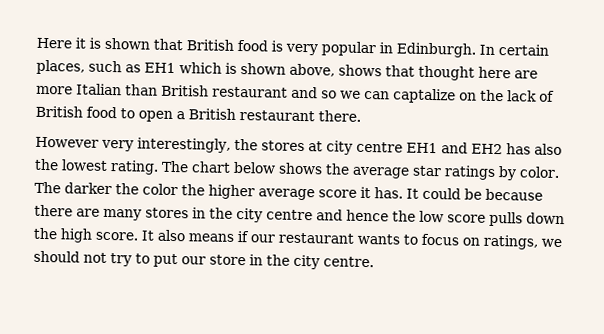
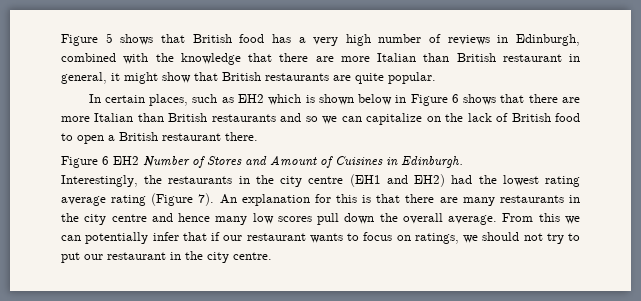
[36,37,549,58] [36,59,511,81] Here it is shown that British food is very popular in Edinburgh. In certain places, such as EH1 which is shown above, shows that thought here -> [61,33,581,46] [61,53,309,65] Figure 5 shows that British food has a very high number of reviews in Edinburgh, combined with the knowledge that there
(288, 92) none -> [569,54,580,62] [61,72,436,84] [88,94,580,106] [61,113,276,122] in general, it might show that British restaurants are quite popular. // In certain places, such as EH2 which is shown below in Figure 6 shows that there are more Italian than British restaurants
[393,88,456,104] captalize -> [366,113,423,125] capitalize
[35,136,562,156] [34,158,560,181] [34,181,543,201] However very interestingly, the stores at city centre EH1 and EH2 has also the lowest rating. The chart below shows the average star ratings by color. The darker the color the higher average score it has. It could be because -> [61,155,463,168] [61,174,580,187] [61,193,401,206] Figure 6 EH2 Number of Stores and Amount of Cuisines in Edinburgh. // Interestingly, the restaurants in the city centre (EH1 and EH2) had the lowest rating average rating (Figure 7). An explanation for this is that
[145,207,189,219] stores -> [499,195,564,203] restaurants
[392,210,565,227] [33,227,234,243] the low score pulls down the high score. It also means -> [215,213,580,225] [61,232,207,244] many low scores pull down the overall average. From this we can potentially infer that
[209,254,246,266] store -> [107,252,166,260] restaurant

